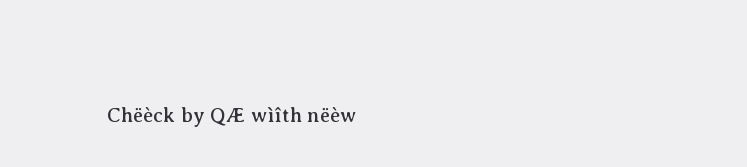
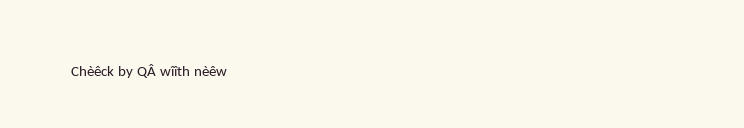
[107,107,357,127] Chëèck by QÆ wìîth nëèw -> [71,64,227,78] Chèêck by QÂ wîîth nèêw

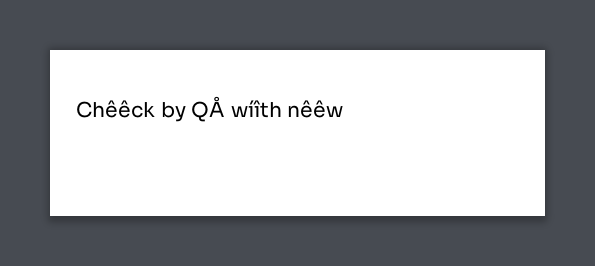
[71,64,227,78] Chèêck by QÂ wîîth nèêw -> [76,96,344,122] Chêêck by QÅ wíîth nêêw

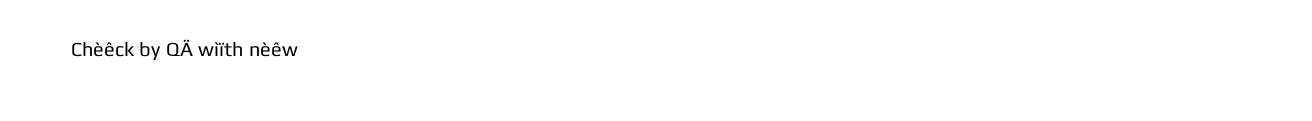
[76,96,344,122] Chêêck by QÅ wíîth nêêw -> [71,39,298,61] Chèêck by QÄ wìïth nèêw

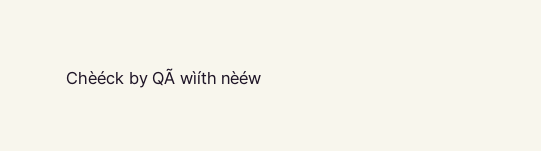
[71,39,298,61] Chèêck by QÄ wìïth nèêw -> [66,68,262,88] Chèéck by QÃ wìíth nèéw

